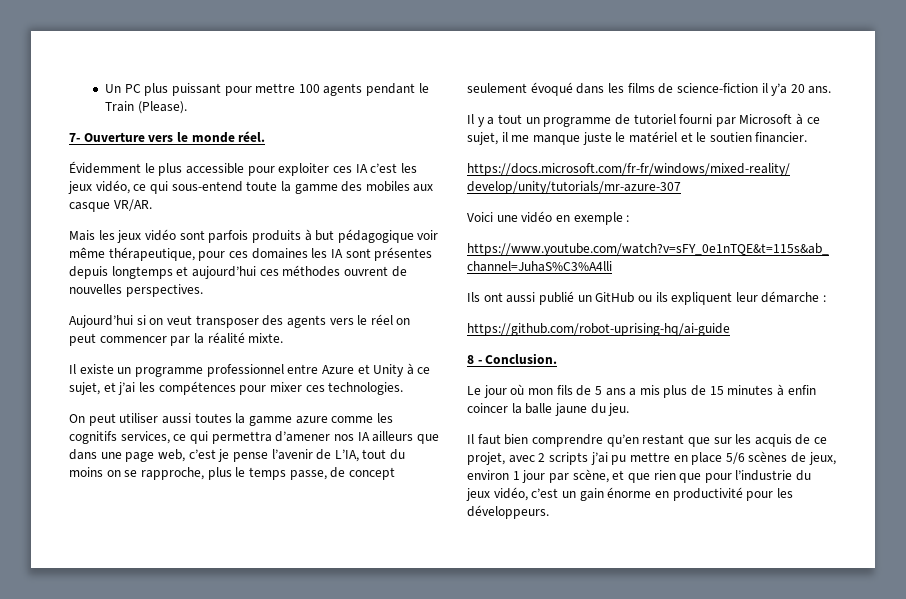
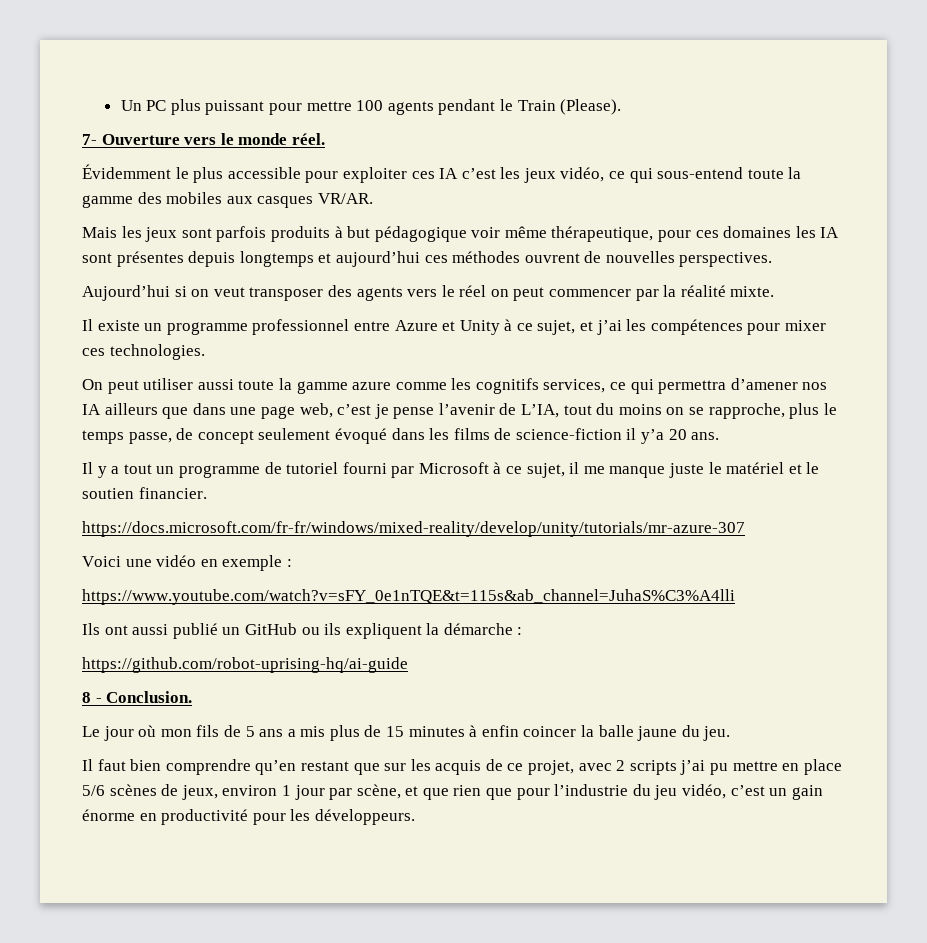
[69,202,110,212] casque -> [257,196,314,208] casques
[144,229,176,241] vidéo -> (178, 234) none
[194,413,232,423] toutes -> [238,380,275,390] toute
[735,292,758,302] leur -> [426,623,440,635] la
[466,488,490,501] jeux -> [654,785,678,800] jeu

